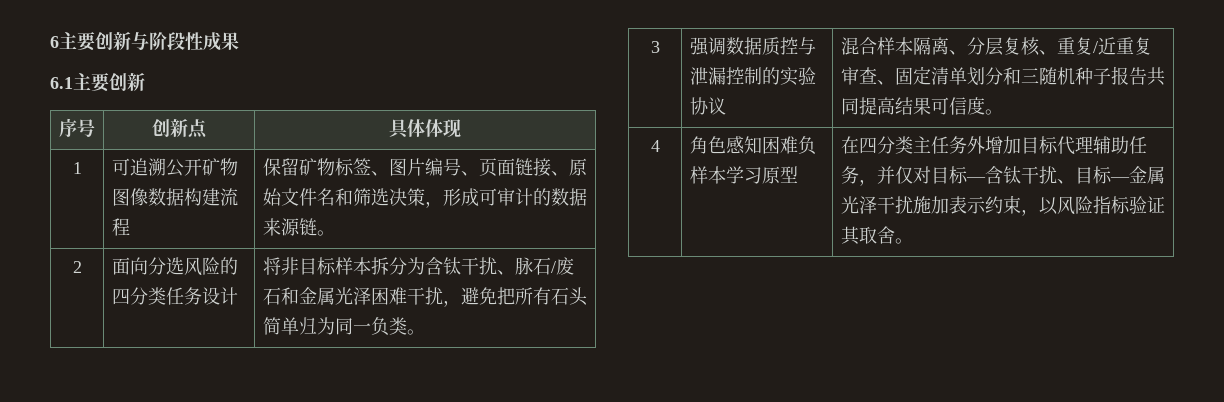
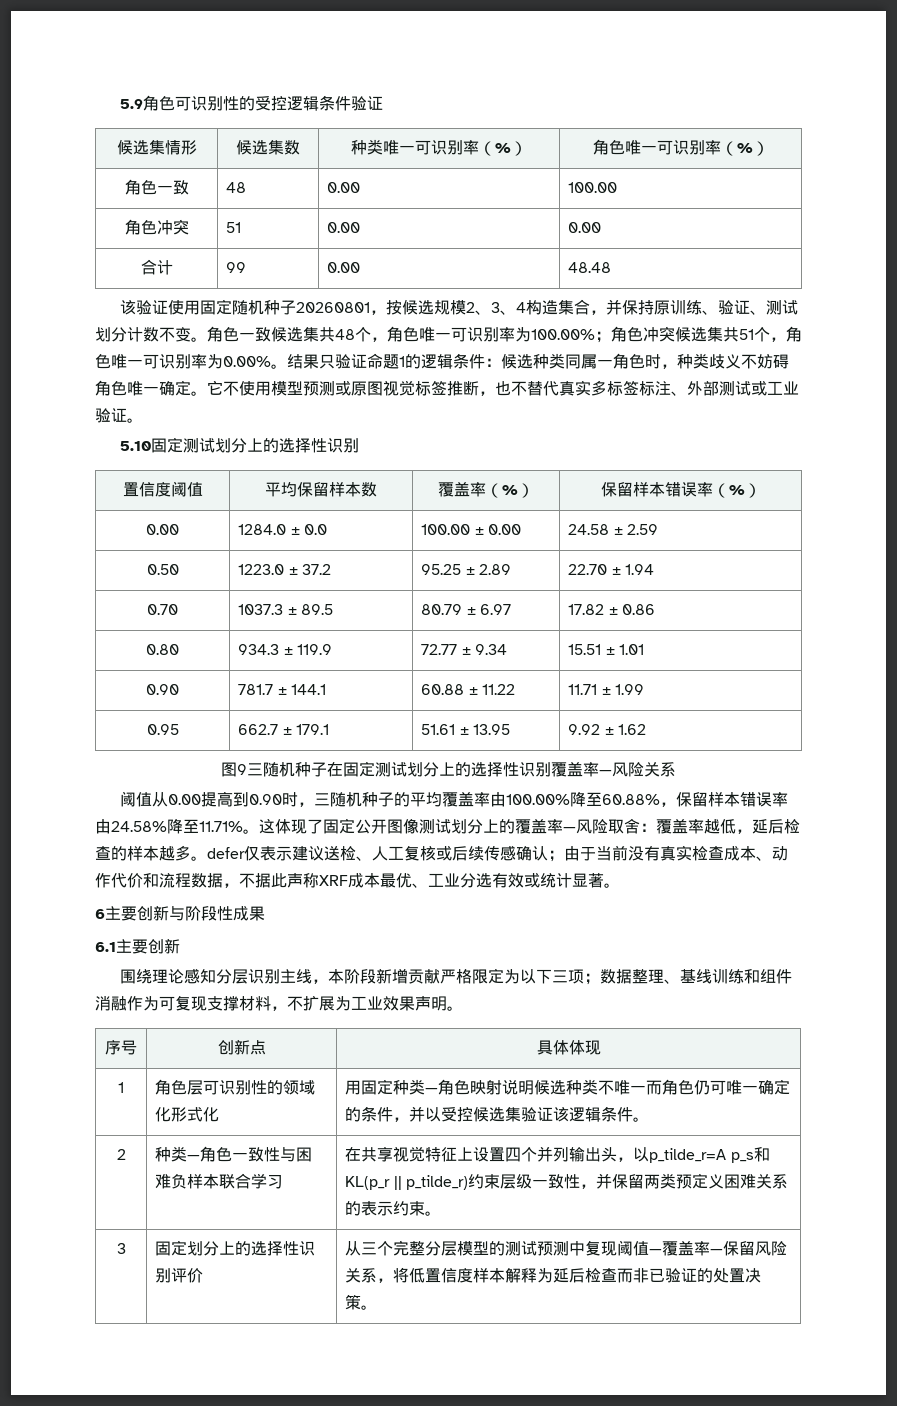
(50, 42) none -> [119,95,383,111] [116,139,197,155] [236,139,300,155] [351,139,527,156] [592,139,769,156] [124,179,189,195] [226,182,247,193] [327,182,361,193] [568,182,618,193] [124,219,189,235] [226,222,242,233] [327,222,361,233] [568,222,602,233] [140,259,173,275] [226,262,247,273] [327,262,361,273] [568,262,612,273] [119,299,798,315] [95,326,802,343] [95,353,789,369] [95,380,799,396] [95,408,143,423] [119,437,359,453] [122,481,203,497] [265,482,377,497] [438,482,534,498] [600,482,761,498] [146,524,179,535] [238,524,328,535] [421,524,522,535] [568,524,659,535] [146,564,179,575] [238,564,332,575] [421,564,512,575] [568,564,655,575] [147,604,178,615] [238,604,334,615] [421,604,512,615] [568,604,656,615] [146,644,179,655] [238,644,333,655] [421,644,508,655] [568,644,645,655] [146,684,179,695] [238,684,327,695] [421,684,516,695] [568,684,645,695] [146,724,179,735] [238,724,330,735] [421,724,511,735] [568,724,647,735] [221,761,676,777] [119,791,788,807] [95,818,800,834] [95,845,788,862] [95,873,620,888] 5.9角色可识别性的受控逻辑条件验证 // 候选集情形 | 候选集数 | 种类唯一可识别率（%） | 角色唯一可识别率（%） // 角色一致 | 48 | 0.00 | 100.00 // 角色冲突 | 51 | 0.00 | 0.00 // 合计 | 99 | 0.00 | 48.48 // 该验证使用固定随机种子20260801，按候选规模2、3、4构造集合，并保持原训练、验证、测试划分计数不变。角色一致候选集共48个，角色唯一可识别率为100.00%；角色冲突候选集共51个，角色唯一可识别率为0.00%。结果只验证命题1的逻辑条件：候选种类同属一角色时，种类歧义不妨碍角色唯一确定。它不使用模型预测或原图视觉标签推断，也不替代真实多标签标注、外部测试或工业验证。 // 5.10固定测试划分上的选择性识别 // 置信度阈值 | 平均保留样本数 | 覆盖率（%） | 保留样本错误率（%） // 0.00 | 1284.0 ± 0.0 | 100.00 ± 0.00 | 24.58 ± 2.59 // 0.50 | 1223.0 ± 37.2 | 95.25 ± 2.89 | 22.70 ± 1.94 // 0.70 | 1037.3 ± 89.5 | 80.79 ± 6.97 | 17.82 ± 0.86 // 0.80 | 934.3 ± 119.9 | 72.77 ± 9.34 | 15.51 ± 1.01 // 0.90 | 781.7 ± 144.1 | 60.88 ± 11.22 | 11.71 ± 1.99 // 0.95 | 662.7 ± 179.1 | 51.61 ± 13.95 | 9.92 ± 1.62 // 图9三随机种子在固定测试划分上的选择性识别覆盖率—风险关系 // 阈值从0.00提高到0.90时，三随机种子的平均覆盖率由100.00%降至60.88%，保留样本错误率由24.58%降至11.71%。这体现了固定公开图像测试划分上的覆盖率—风险取舍：覆盖率越低，延后检查的样本越多。defer仅表示建议送检、人工复核或后续传感确认；由于当前没有真实检查成本、动作代价和流程数据，不据此声称XRF成本最优、工业分选有效或统计显著。 //
(145, 82) none -> [119,968,792,985] [95,996,463,1011] // 围绕理论感知分层识别主线，本阶段新增贡献严格限定为以下三项；数据整理、基线训练和组件消融作为可复现支撑材料，不扩展为工业效果声明。
[111,158,238,177] [111,188,238,206] [111,218,130,236] [262,158,587,177] [262,188,587,208] [262,218,335,236] [72,261,82,273] [111,257,238,276] [111,287,238,305] [262,257,574,275] [262,287,588,307] [262,317,425,336] [650,41,660,53] [689,37,816,56] [689,67,816,86] [689,97,726,115] [840,37,1152,56] [840,66,1165,86] [840,97,1003,115] [650,140,660,152] [689,136,762,154] 可追溯公开矿物图像数据构建流程 | 保留矿物标签、图片编号、页面链接、原始文件名和筛选决策，形成可审计的数据来源链。 // 2 | 面向分选风险的四分类任务设计 | 将非目标样本拆分为含钛干扰、脉石/废石和金属光泽困难干扰，避免把所有石头简单归为同一负类。 // 3 | 强调数据质控与泄漏控制的实验协议 | 混合样本隔离、分层复核、重复/近重复审查、固定清单划分和三随机种子报告共同提高结果可信度。 // 4 | 角色感知 -> [155,1079,316,1095] [155,1107,220,1122] [345,1079,791,1095] [345,1106,650,1122] [116,1149,126,1160] [155,1146,297,1162] 角色层可识别性的领域化形式化 | 用固定种类—角色映射说明候选种类不唯一而角色仍可唯一确定的条件，并以受控候选集验证该逻辑条件。 // 2 | 种类—角色一致性与
(726, 175) none -> [219,1173,252,1189] 联合
[761,166,798,184] [840,136,1147,155] [840,166,1165,186] [840,196,1165,216] [840,226,895,245] 原型 | 在四分类主任务外增加目标代理辅助任务，并仅对目标—含钛干扰、目标—金属光泽干扰施加表示约束，以风险指标验证其取舍 -> [345,1146,770,1163] [345,1173,789,1190] [345,1201,442,1216] [116,1243,126,1254] [155,1240,316,1256] [155,1268,204,1283] [345,1240,788,1256] [345,1267,762,1283] [345,1294,362,1310] | 在共享视觉特征上设置四个并列输出头，以p_tilde_r=A p_s和KL(p_r || p_tilde_r)约束层级一致性，并保留两类预定义困难关系的表示约束。 // 3 | 固定划分上的选择性识别评价 | 从三个完整分层模型的测试预测中复现阈值—覆盖率—保留风险关系，将低置信度样本解释为延后检查而非已验证的处置决策

